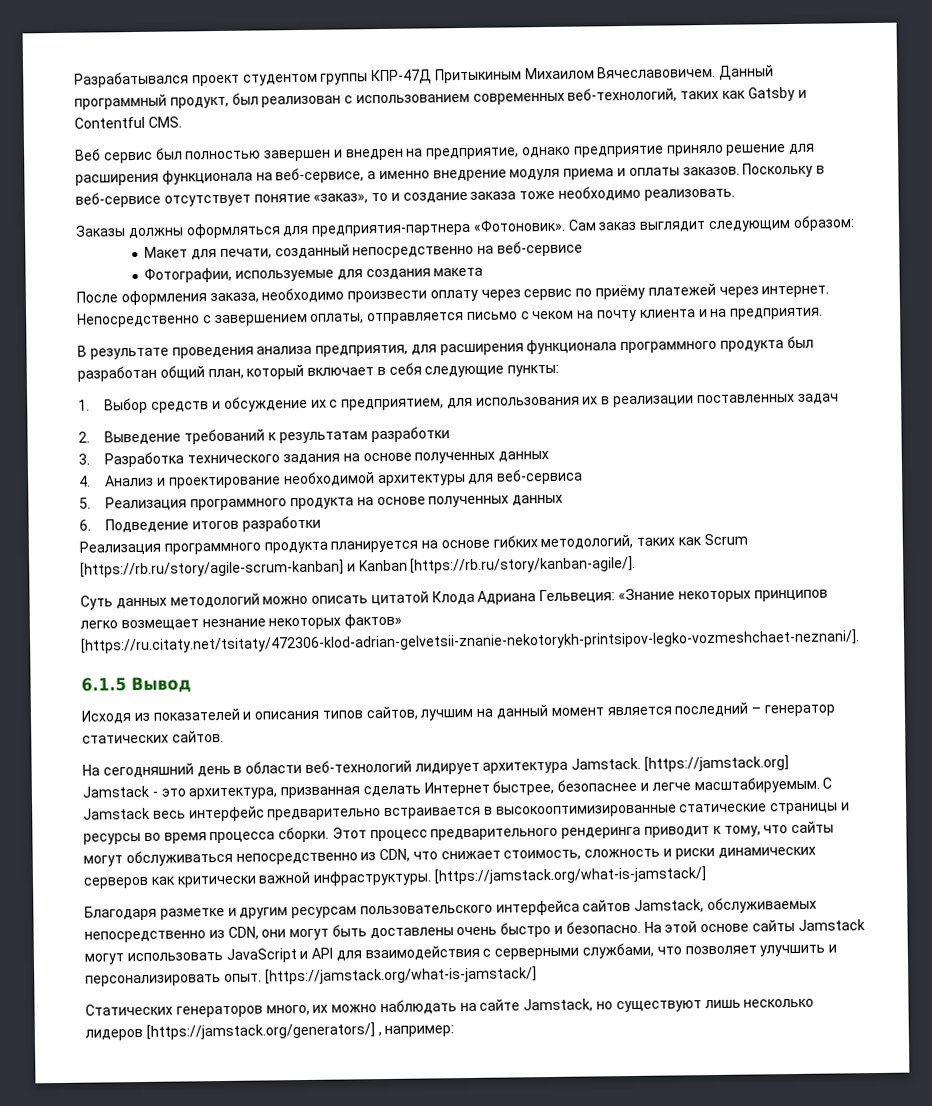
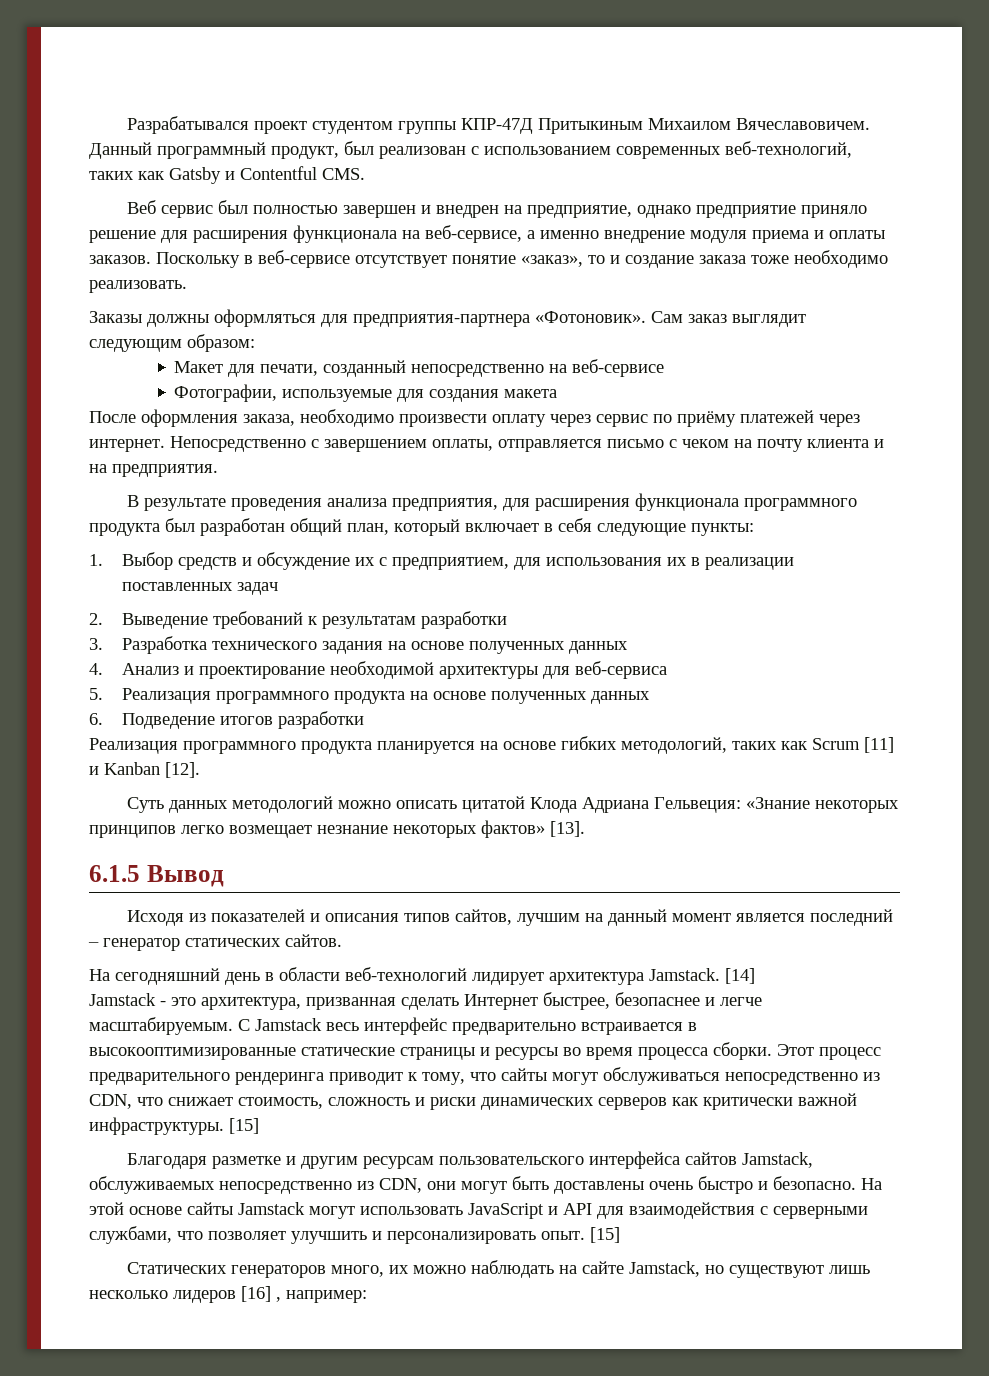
[80,559,344,578] [https://rb.ru/story/agile-scrum-kanban] -> [864,737,894,753] [11]
[410,555,637,574] [https://rb.ru/story/kanban-agile/]. -> [165,762,200,778] [12].
[81,629,860,654] [https://ru.citaty.net/tsitaty/472306-klod-adrian-gelvetsii-znanie-nekotorykh-printsipov-legko-vozmeshchaet-neznani/]. -> [550,821,585,837] [13].
[644,755,790,772] [https://jamstack.org] -> [725,968,755,984] [14]
[433,866,707,885] [https://jamstack.org/what-is-jamstack/] -> [229,1118,259,1134] [15]
[264,966,537,985] [https://jamstack.org/what-is-jamstack/] -> [590,1227,620,1243] [15]
[145,1022,375,1040] [https://jamstack.org/generators/] -> [241,1286,271,1302] [16]

